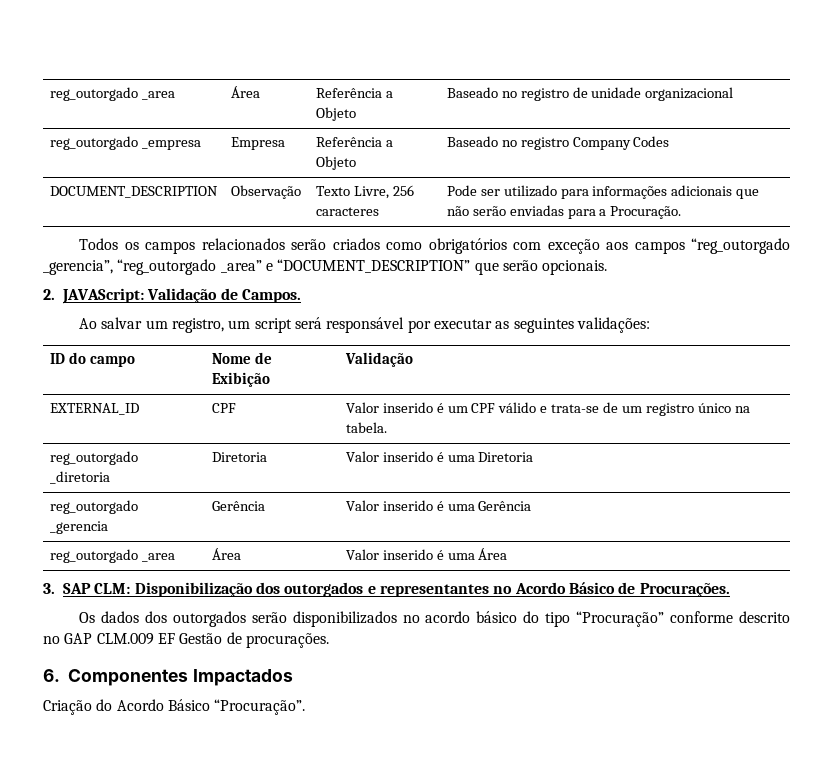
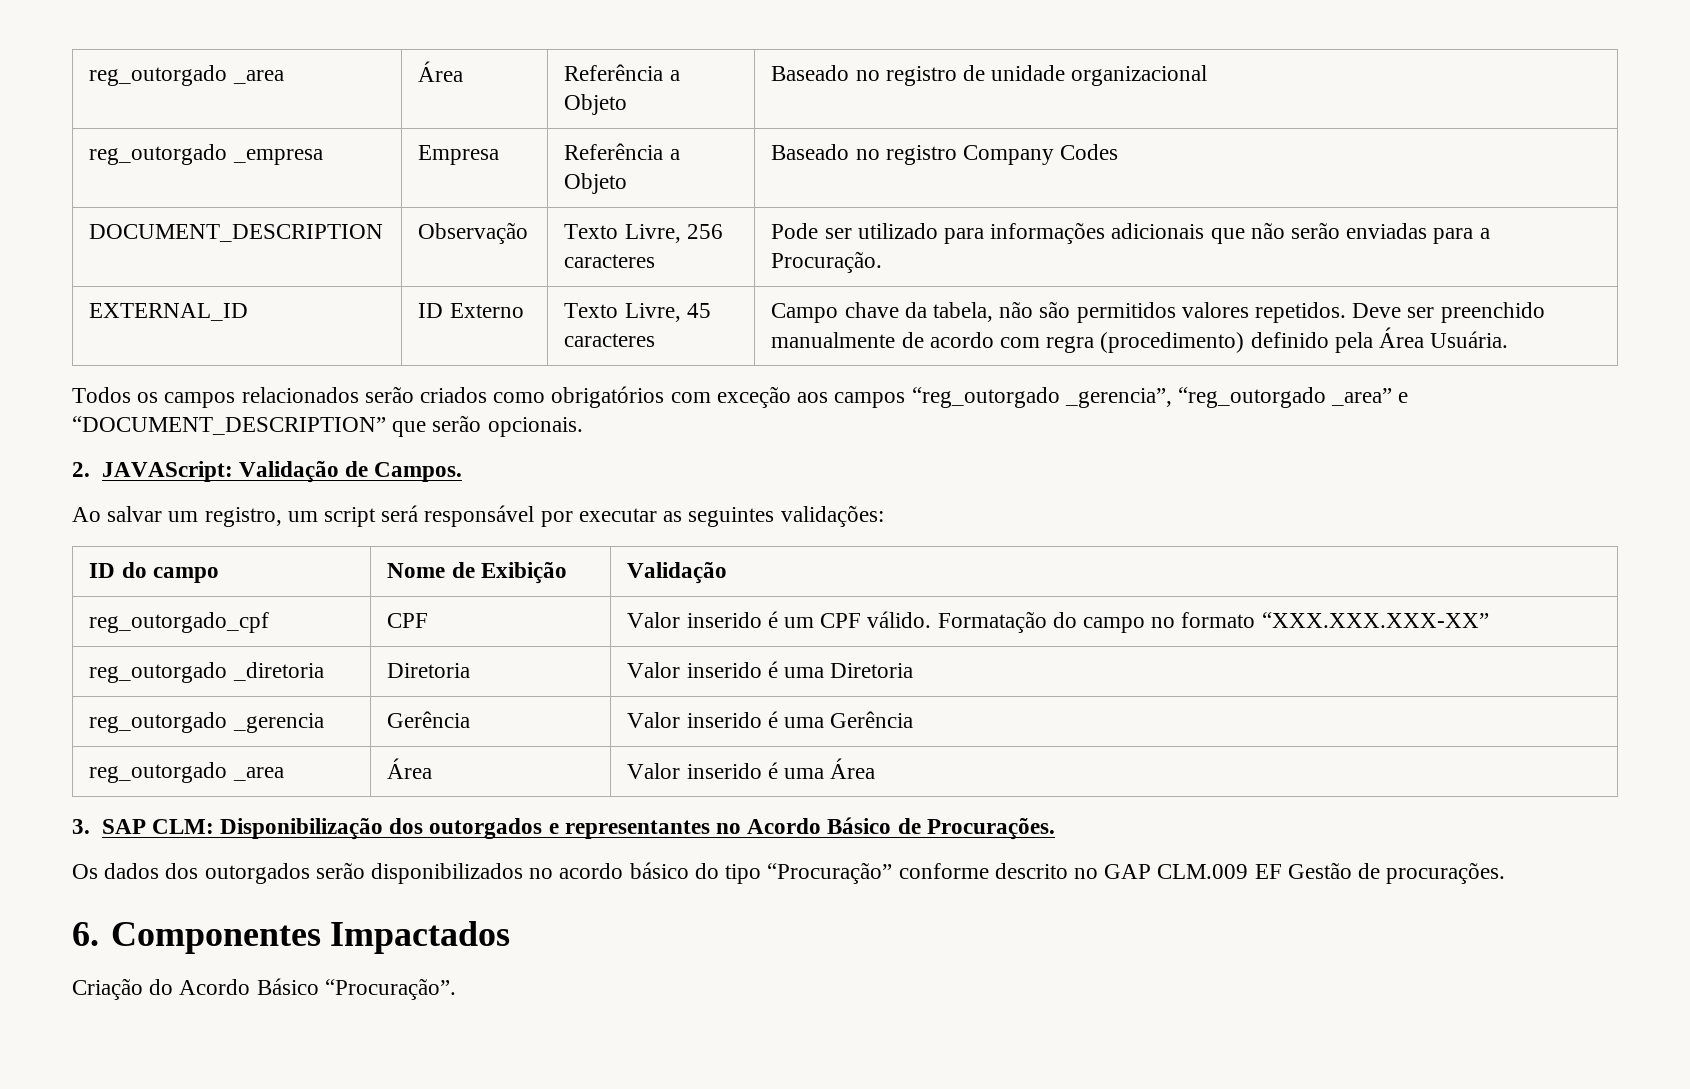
(682, 212) none -> [89,303,249,321] [418,303,524,318] [564,303,711,322] [564,333,656,347] [771,301,1545,323] [771,327,1509,353] // EXTERNAL_ID | ID Externo | Texto Livre, 45 caracteres | Campo chave da tabela, não são permitidos valores repetidos. Deve ser preenchido manualmente de acordo com regra (procedimento) definido pela Área Usuária.
[49,403,139,415] EXTERNAL_ID -> [89,612,270,633] reg_outorgado_cpf
[498,402,750,416] [345,422,387,433] válido e trata-se de um registro único na tabela. -> [867,611,1489,633] válido. Formatação do campo no formato “XXX.XXX.XXX-XX”

